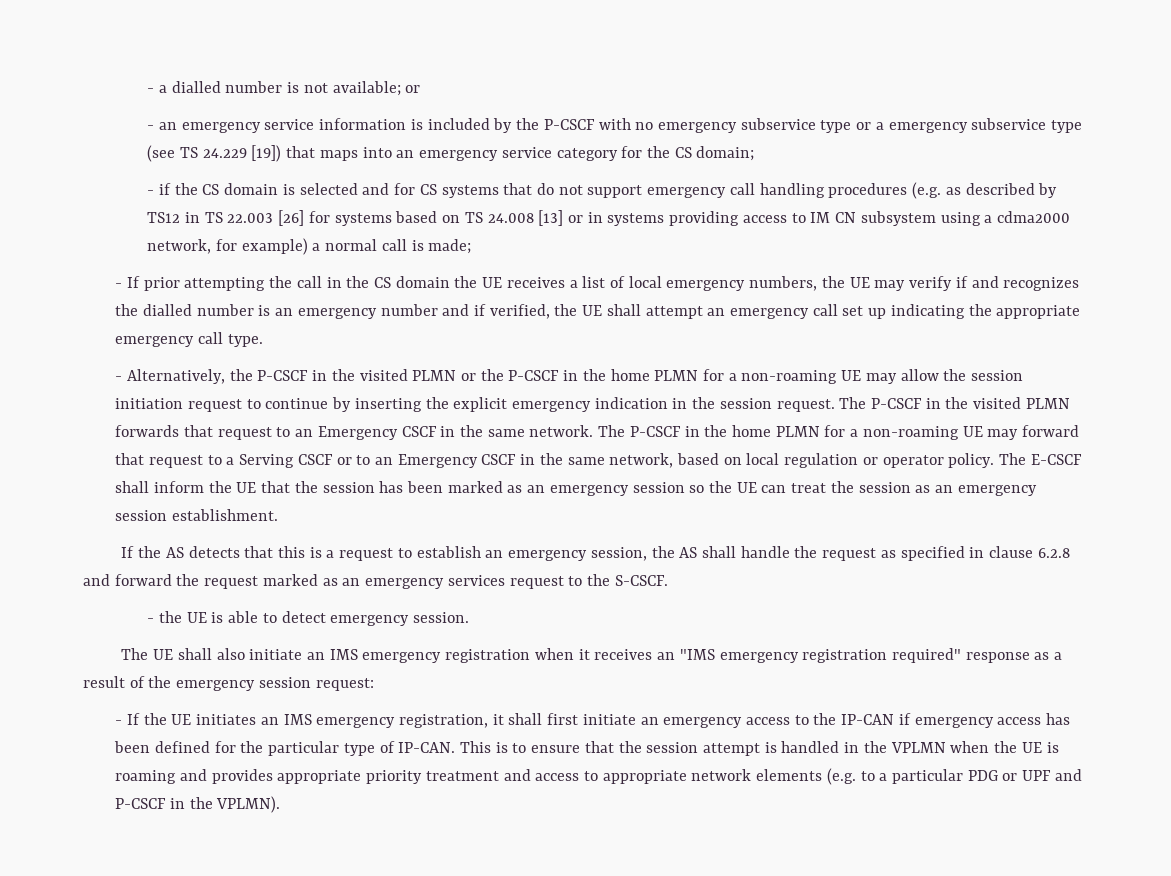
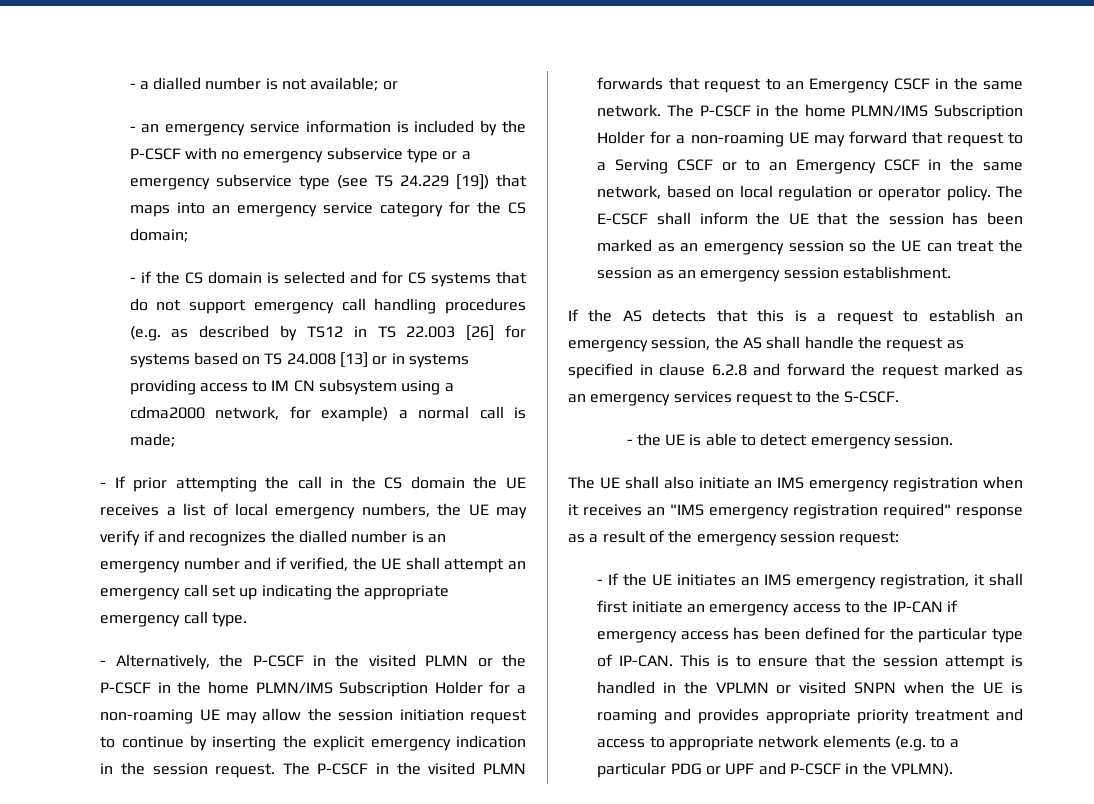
[654,370,699,381] PLMN -> [255,681,483,697] PLMN/IMS Subscription Holder
[775,426,820,437] PLMN -> [851,104,1023,120] [597,131,646,144] PLMN/IMS Subscription Holder
(946, 747) none -> [776,681,896,694] or visited SNPN

